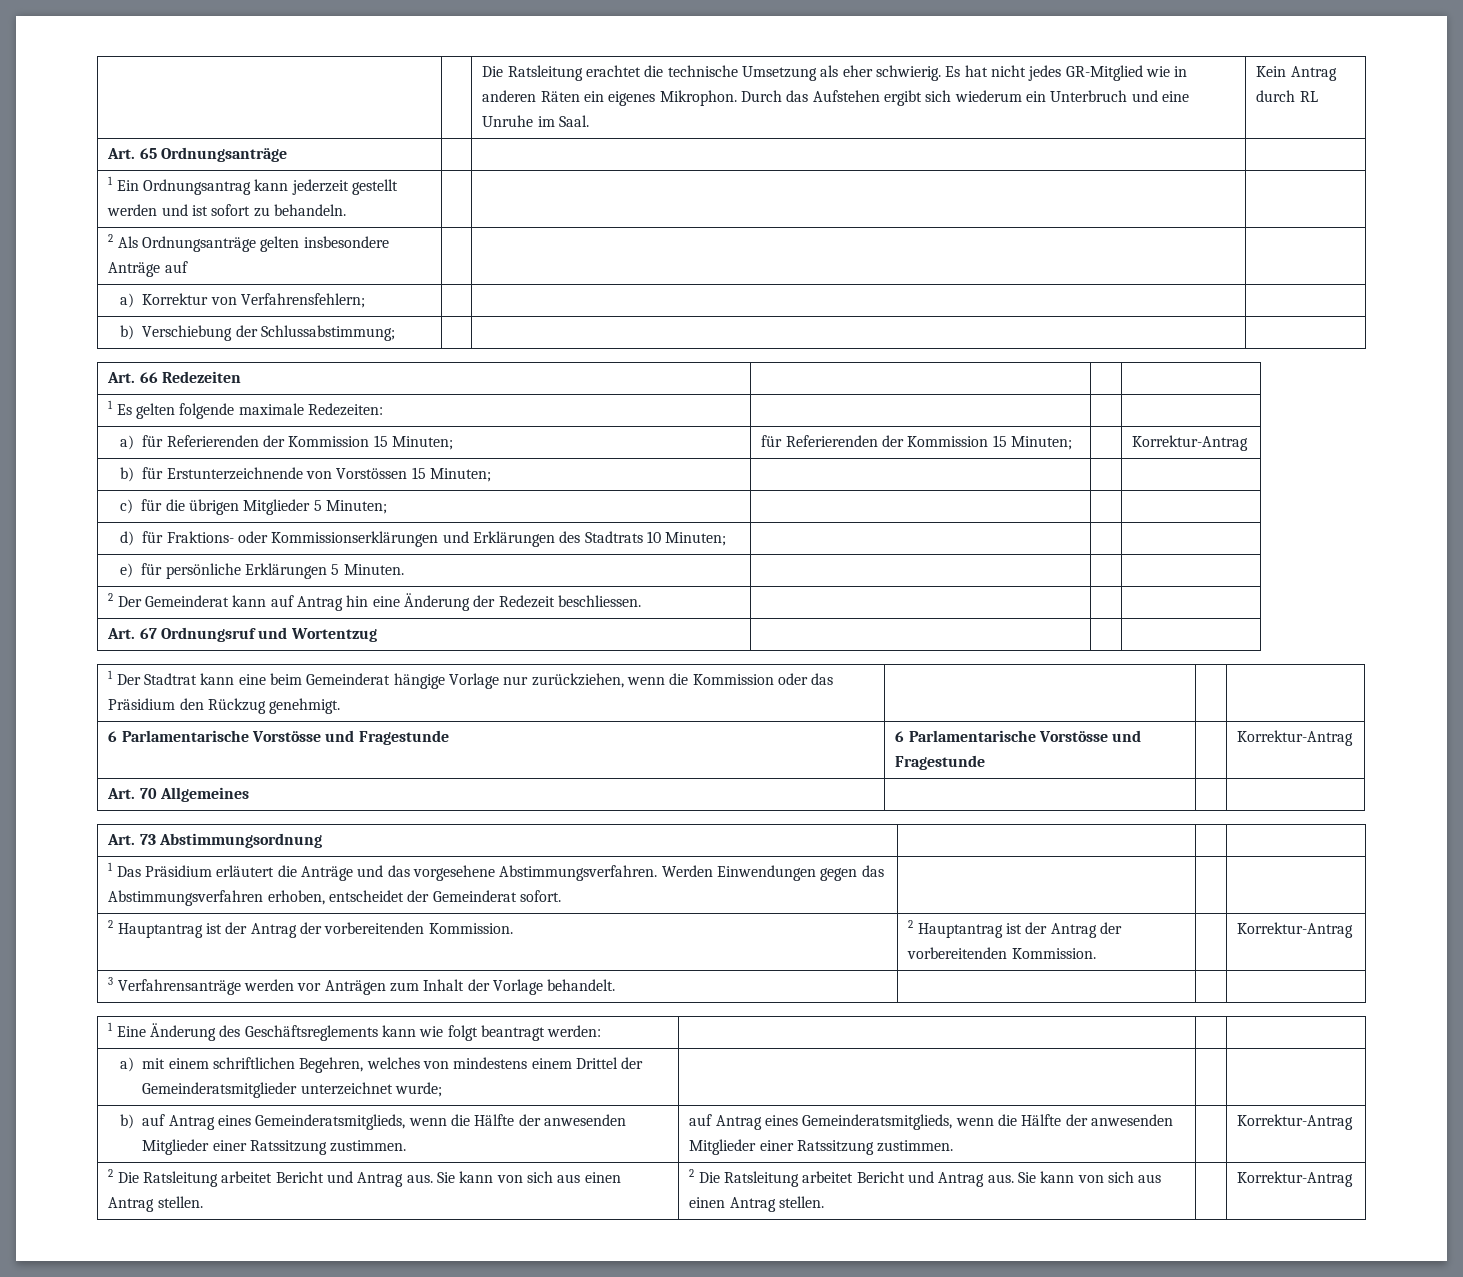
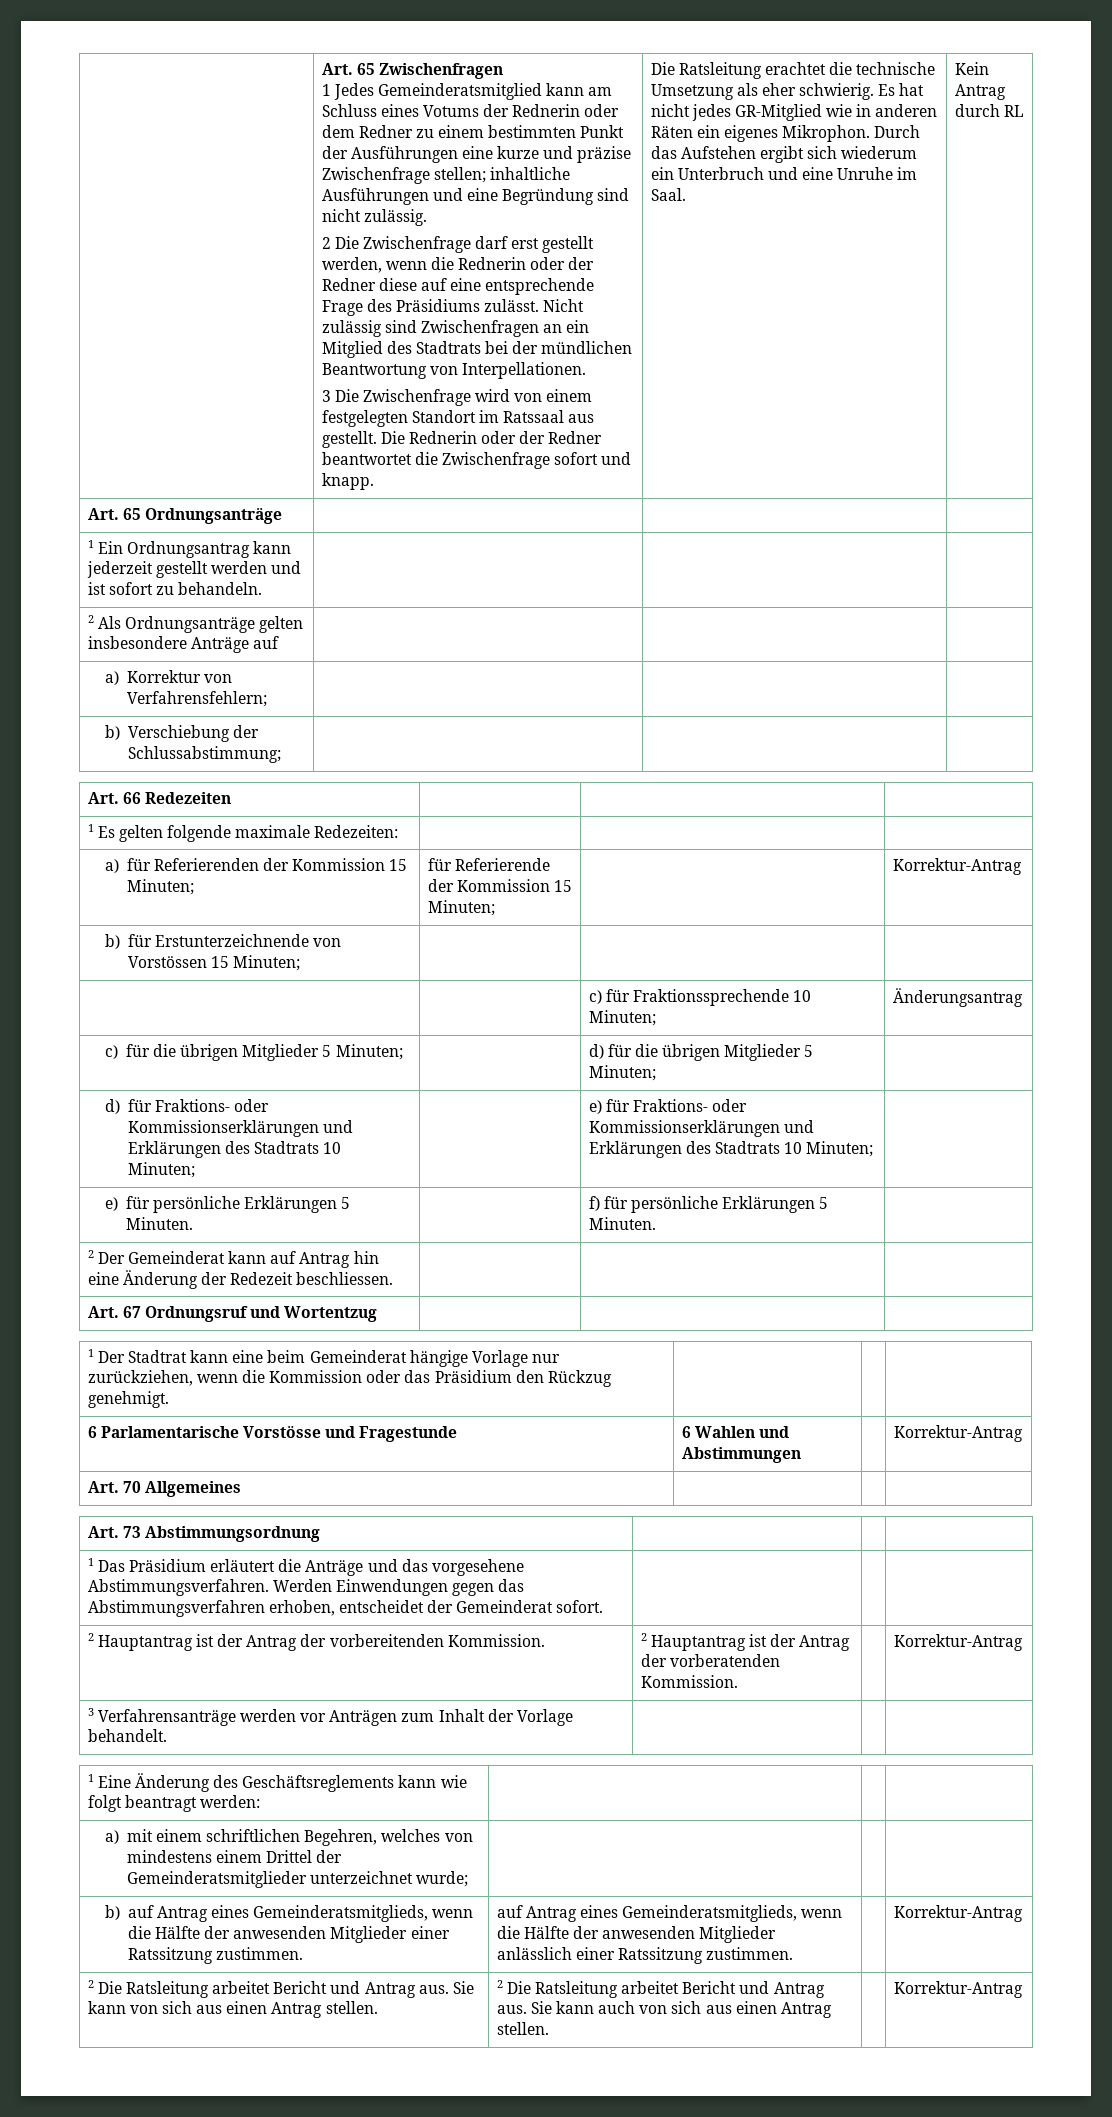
(482, 71) | -> [321,63,503,79] [321,83,613,100] [321,104,620,117] [321,125,625,138] [321,146,632,163] [321,167,570,184] [321,188,630,205] [321,209,427,226] [321,236,595,253] [321,257,595,273] [321,278,595,295] [321,299,585,316] [321,320,590,337] [321,341,633,358] [321,362,586,379] [321,389,593,406] [321,410,595,427] [321,431,603,448] [321,452,632,469] [321,473,374,490] | Art. 65 Zwischenfragen // 1 Jedes Gemeinderatsmitglied kann am Schluss eines Votums der Rednerin oder dem Redner zu einem bestimmten Punkt der Ausführungen eine kurze und präzise Zwischenfrage stellen; inhaltliche Ausführungen und eine Begründung sind nicht zulässig. // 2 Die Zwischenfrage darf erst gestellt werden, wenn die Rednerin oder der Redner diese auf eine entsprechende Frage des Präsidiums zulässt. Nicht zulässig sind Zwischenfragen an ein Mitglied des Stadtrats bei der mündlichen Beantwortung von Interpellationen. // 3 Die Zwischenfrage wird von einem festgelegten Standort im Ratssaal aus gestellt. Die Rednerin oder der Redner beantwortet die Zwischenfrage sofort und knapp.
[785,435,878,447] Referierenden -> [454,858,550,871] Referierende
(492, 475) none -> [588,989,812,1006] [588,1010,656,1026] [892,988,1023,1007] // | | c) für Fraktionssprechende 10 Minuten; | Änderungsantrag
(388, 507) none -> [588,1044,814,1061] [588,1065,656,1081] d) für die übrigen Mitglieder 5 Minuten;
(727, 539) none -> [588,1099,748,1114] [588,1120,814,1137] [588,1141,874,1158] e) für Fraktions- oder Kommissionserklärungen und Erklärungen des Stadtrats 10 Minuten;
(404, 569) none -> [588,1196,829,1213] [588,1217,656,1230] f) für persönliche Erklärungen 5 Minuten.
[908,730,1142,742] [895,755,986,770] Parlamentarische Vorstösse und Fragestunde -> [694,1426,789,1438] [681,1447,801,1463] Wahlen und Abstimmungen
[907,947,1008,959] vorbereitenden -> [669,1654,780,1667] vorberatenden
(757, 1147) none -> [496,1947,572,1960] anlässlich
(1075, 1177) none -> [598,2001,636,2014] auch

